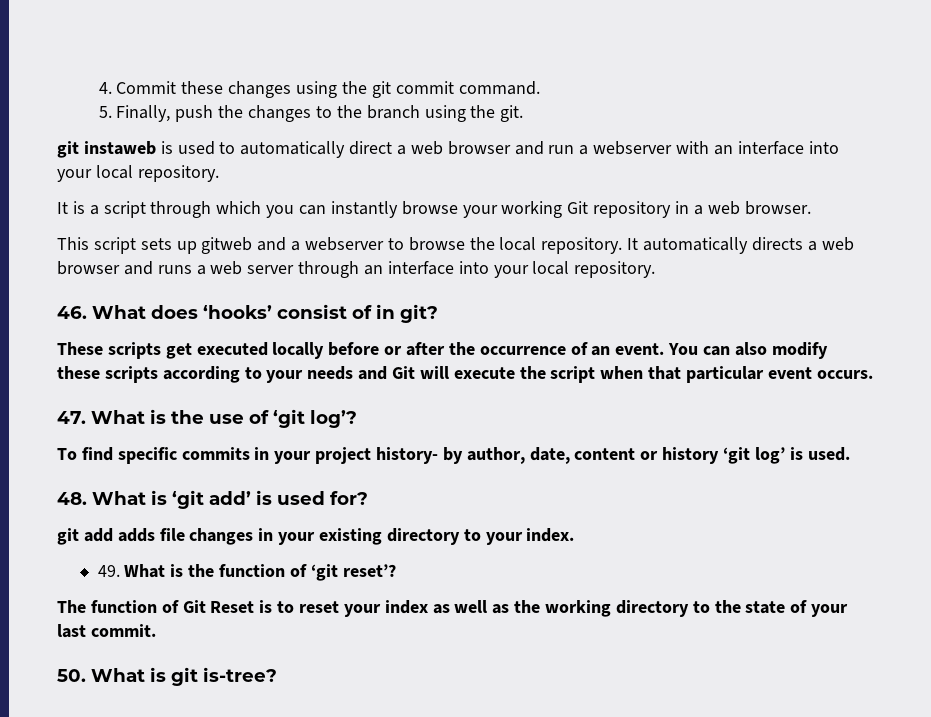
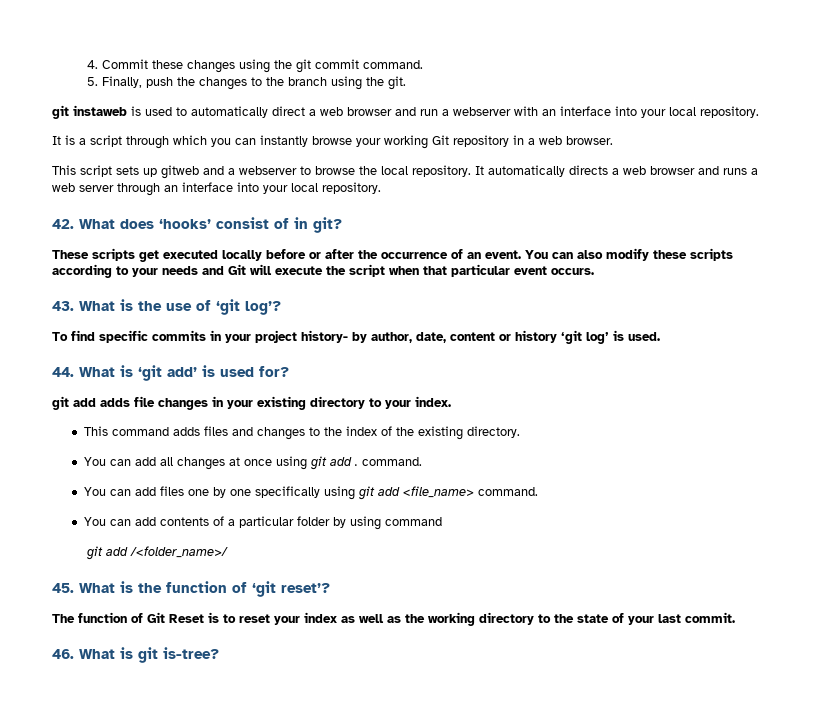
[57,306,87,319] 46. -> [52,219,74,229] 42.
[57,411,86,424] 47. -> [52,301,74,311] 43.
[57,492,87,505] 48. -> [52,367,74,377] 44.
[97,565,120,577] 49. -> [83,426,520,440] [83,456,422,470] [83,486,538,500] [83,516,442,530] [85,546,228,560] [52,583,74,593] This command adds files and changes to the index of the existing directory. // You can add all changes at once using git add . command. // You can add files one by one specifically using git add <file_name> command. // You can add contents of a particular folder by using command // git add /<folder_name>/ // 45.
[57,669,86,682] 50. -> [52,649,74,659] 46.

